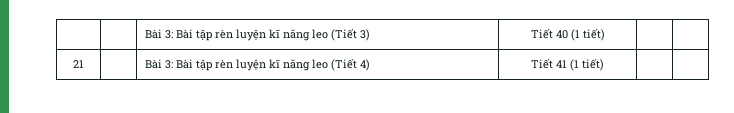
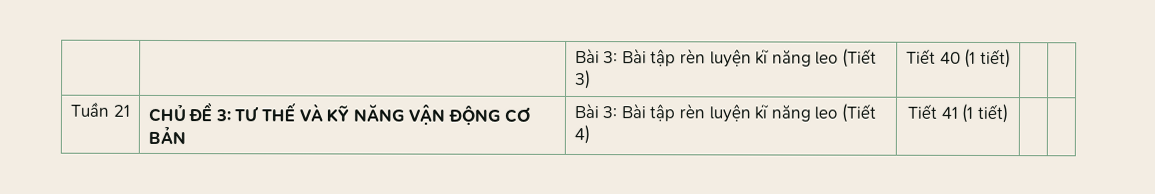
(605, 35) none -> [70,101,110,117] Tuần
(84, 64) none -> [147,102,531,126] [147,126,186,145] CHỦ ĐỀ 3: TƯ THẾ VÀ KỸ NĂNG VẬN ĐỘNG CƠ BẢN

